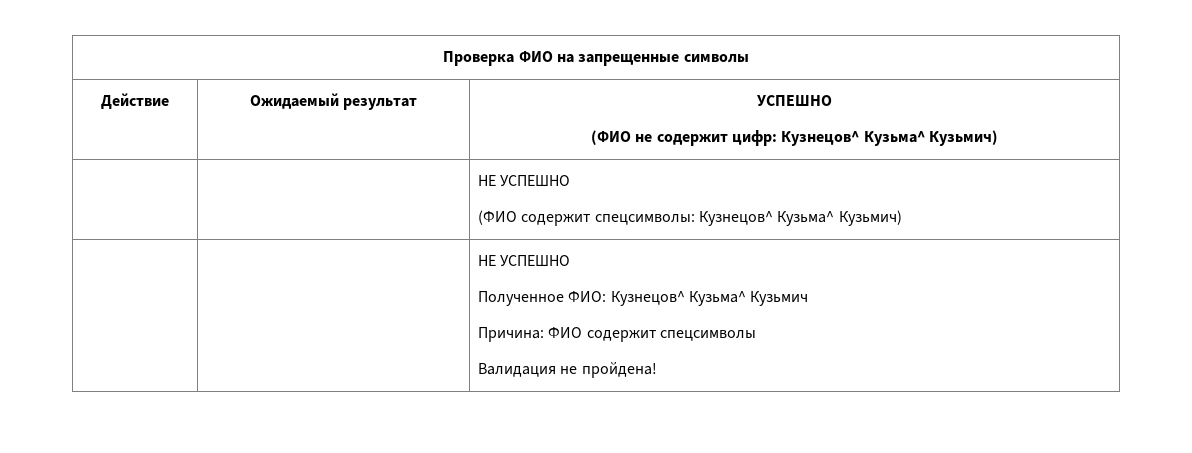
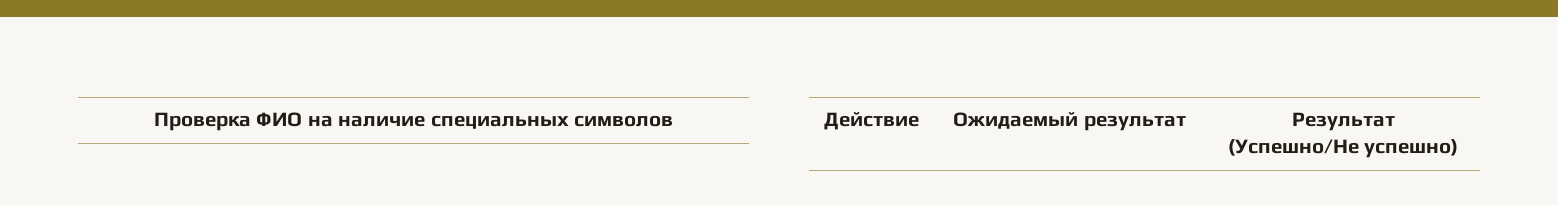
[578,54,749,66] запрещенные символы -> [338,115,674,129] наличие специальных символов
[757,95,832,106] [591,130,998,146] [477,175,571,187] [477,210,902,226] [477,255,571,267] [477,291,809,306] [477,327,756,342] [477,362,657,378] УСПЕШНО // (ФИО не содержит цифр: Кузнецов^ Кузьма^ Кузьмич) // | | НЕ УСПЕШНО // (ФИО содержит спецсимволы: Кузнецов^ Кузьма^ Кузьмич) // | | НЕ УСПЕШНО // Полученное ФИО: Кузнецов^ Кузьма^ Кузьмич // Причина: ФИО содержит спецсимволы // Валидация не пройдена! -> [1291,112,1395,131] [1227,139,1459,158] Результат // (Успешно/Не успешно)

